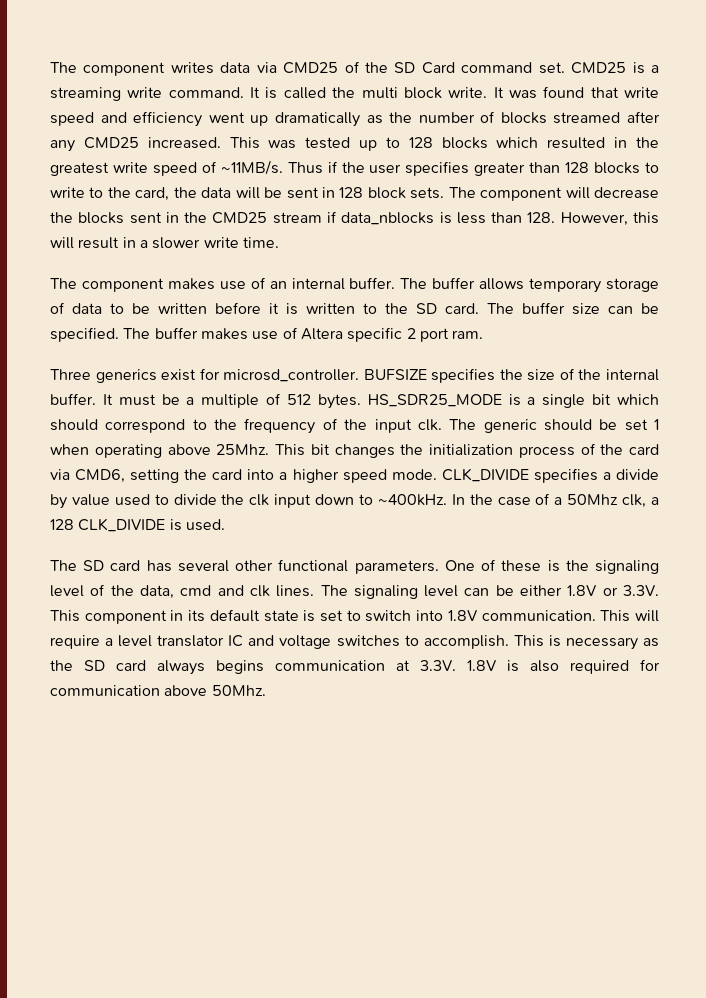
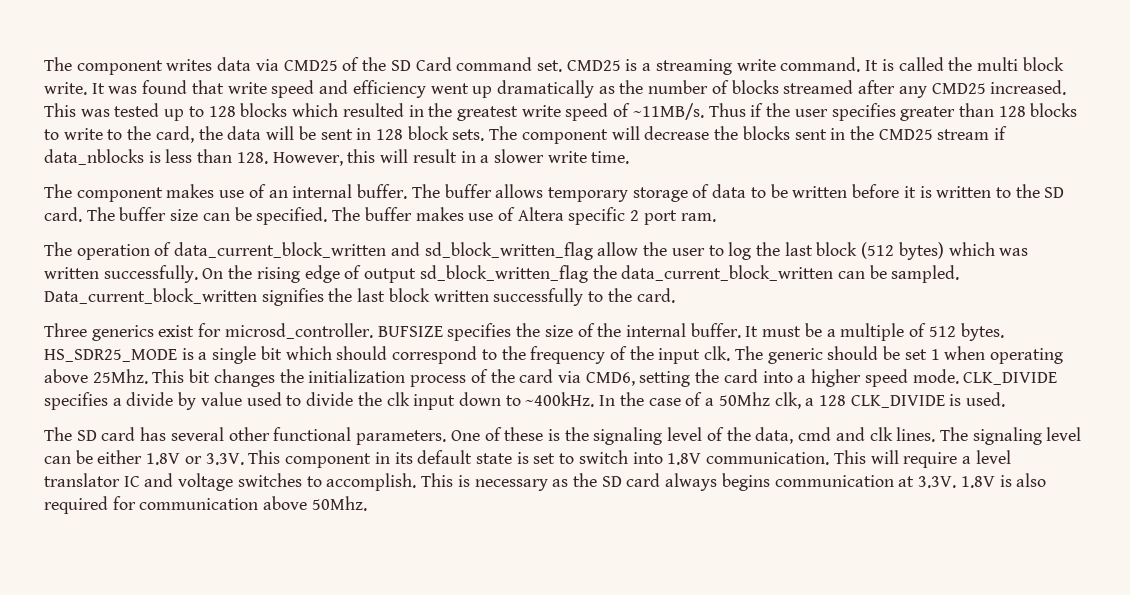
(484, 334) none -> [44,242,1029,260] [44,265,960,283] [44,288,675,306] // The operation of data_current_block_written and sd_block_written_flag allow the user to log the last block (512 bytes) which was written successfully. On the rising edge of output sd_block_written_flag the data_current_block_written can be sampled. Data_current_block_written signifies the last block written successfully to the card.

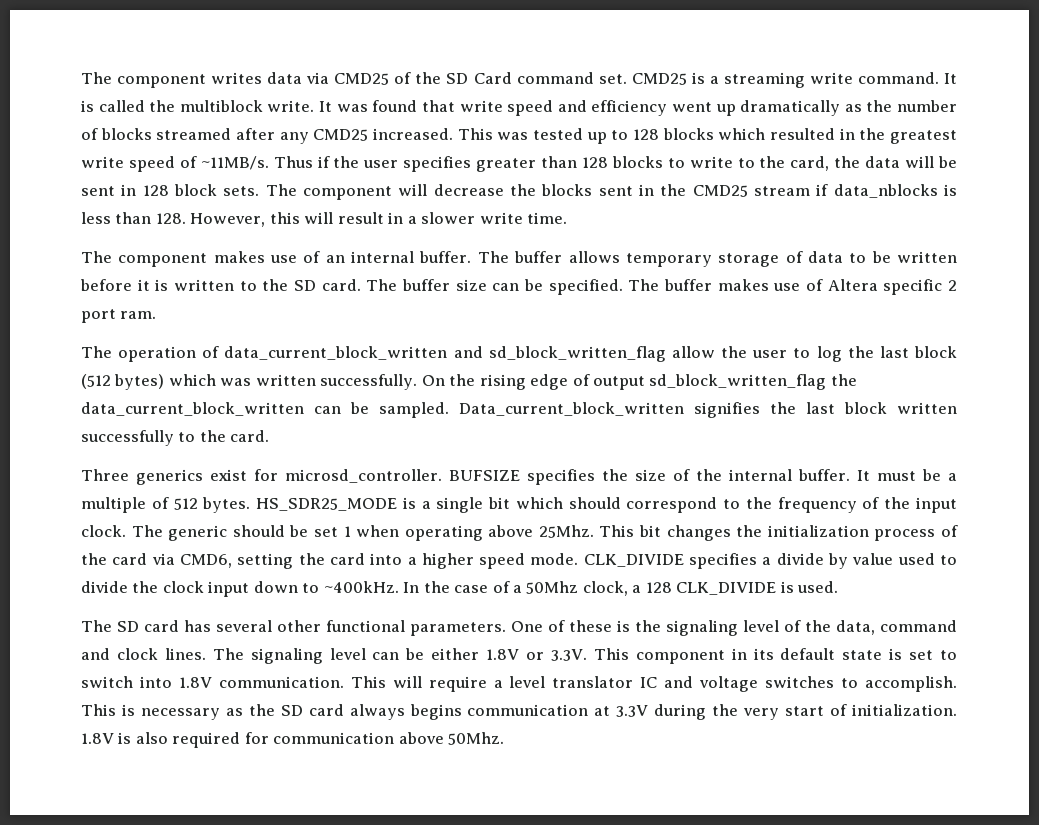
[976,57,1064,71] multi block -> [179,100,263,112] multiblock
[704,346,731,361] clk. -> [81,525,126,537] clock.
[386,392,410,406] clk -> [162,581,204,593] clock
[774,392,801,409] clk, -> [582,581,628,596] clock,
[798,427,893,441] cmd and clk -> [880,620,957,632] [81,648,158,660] command and clock
[918,476,957,488] 3.3V. -> [616,704,958,720] 3.3V during the very start of initialization.

